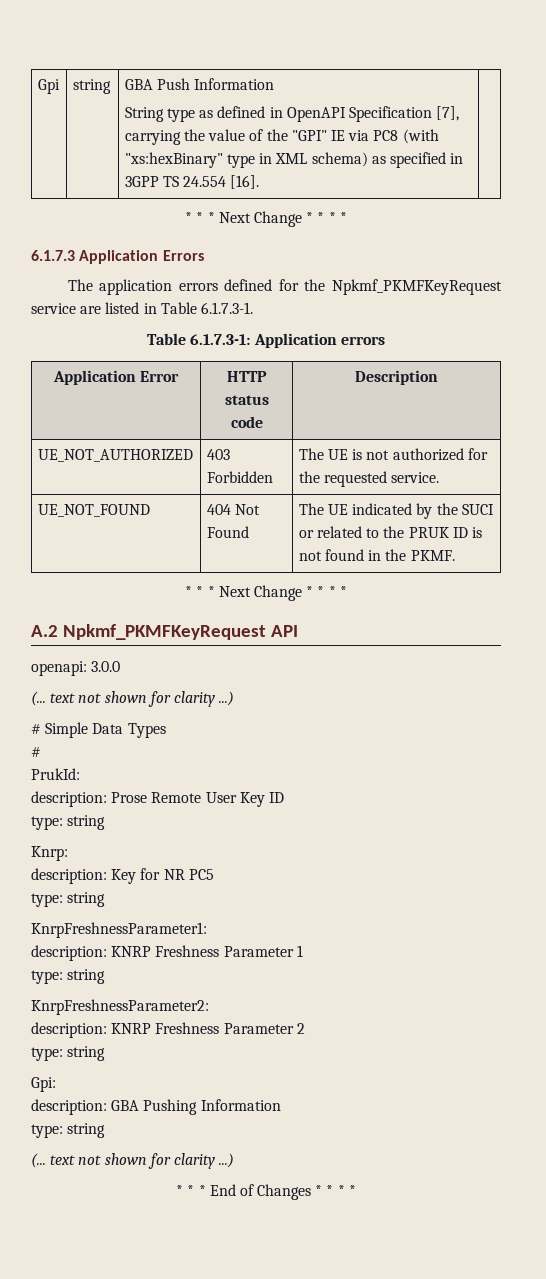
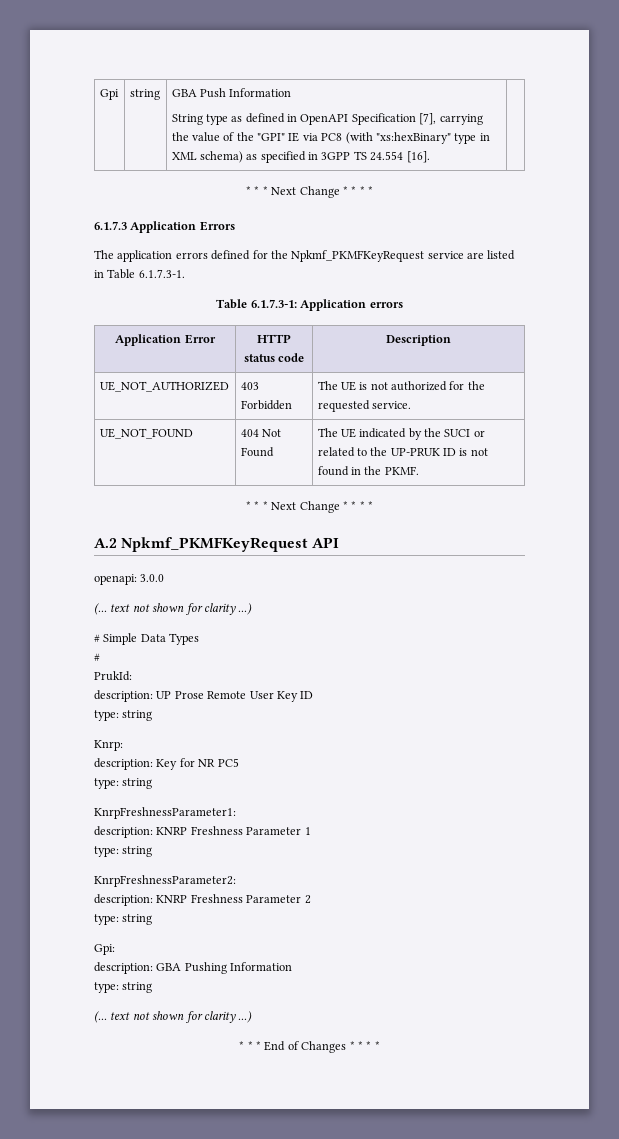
[408,527,449,538] PRUK -> [390,448,440,456] UP-PRUK
(107, 799) none -> [156,691,172,699] UP

